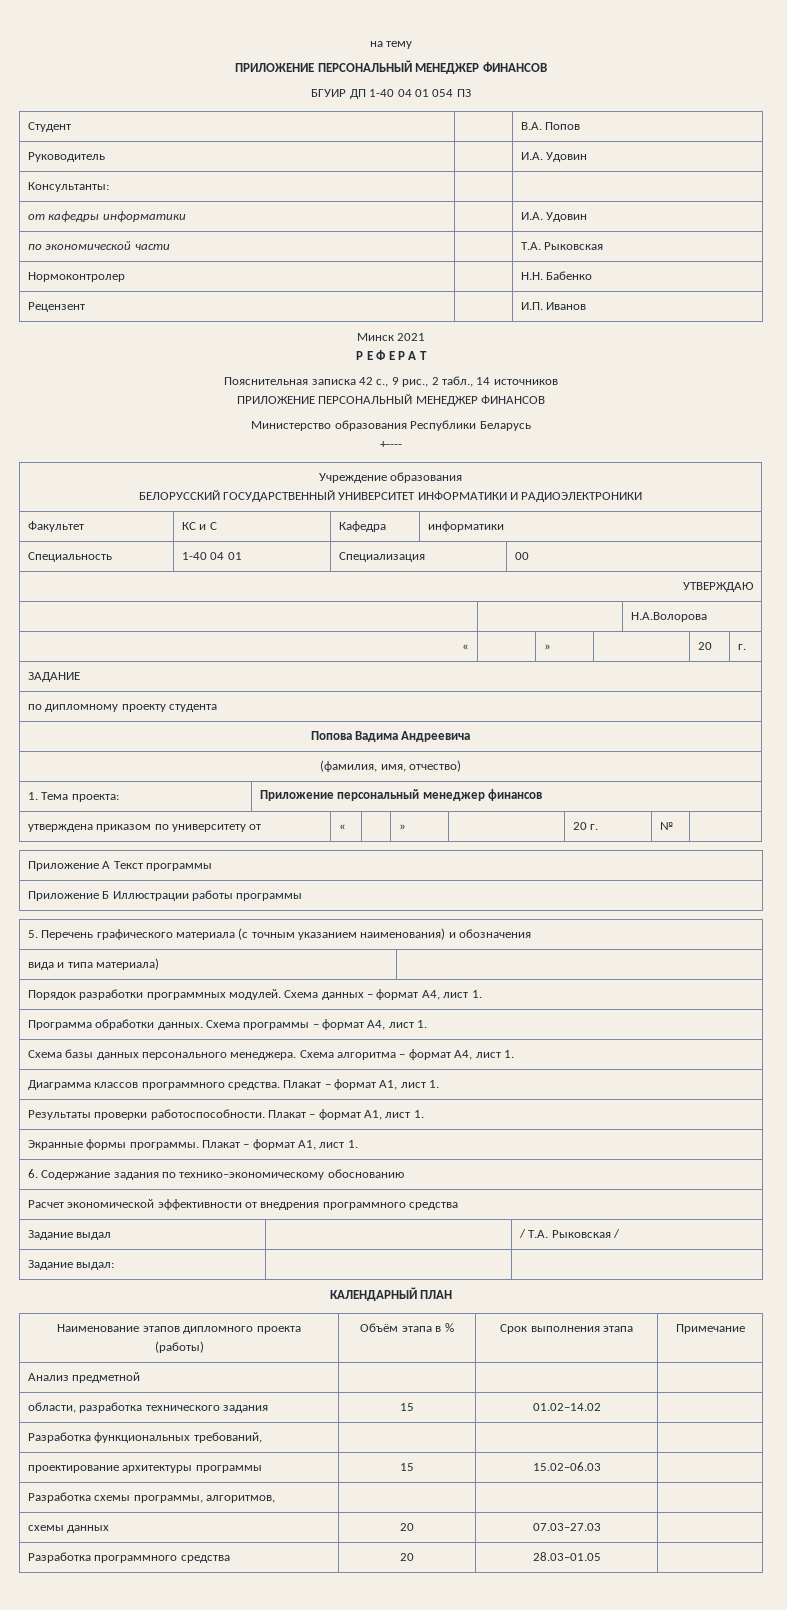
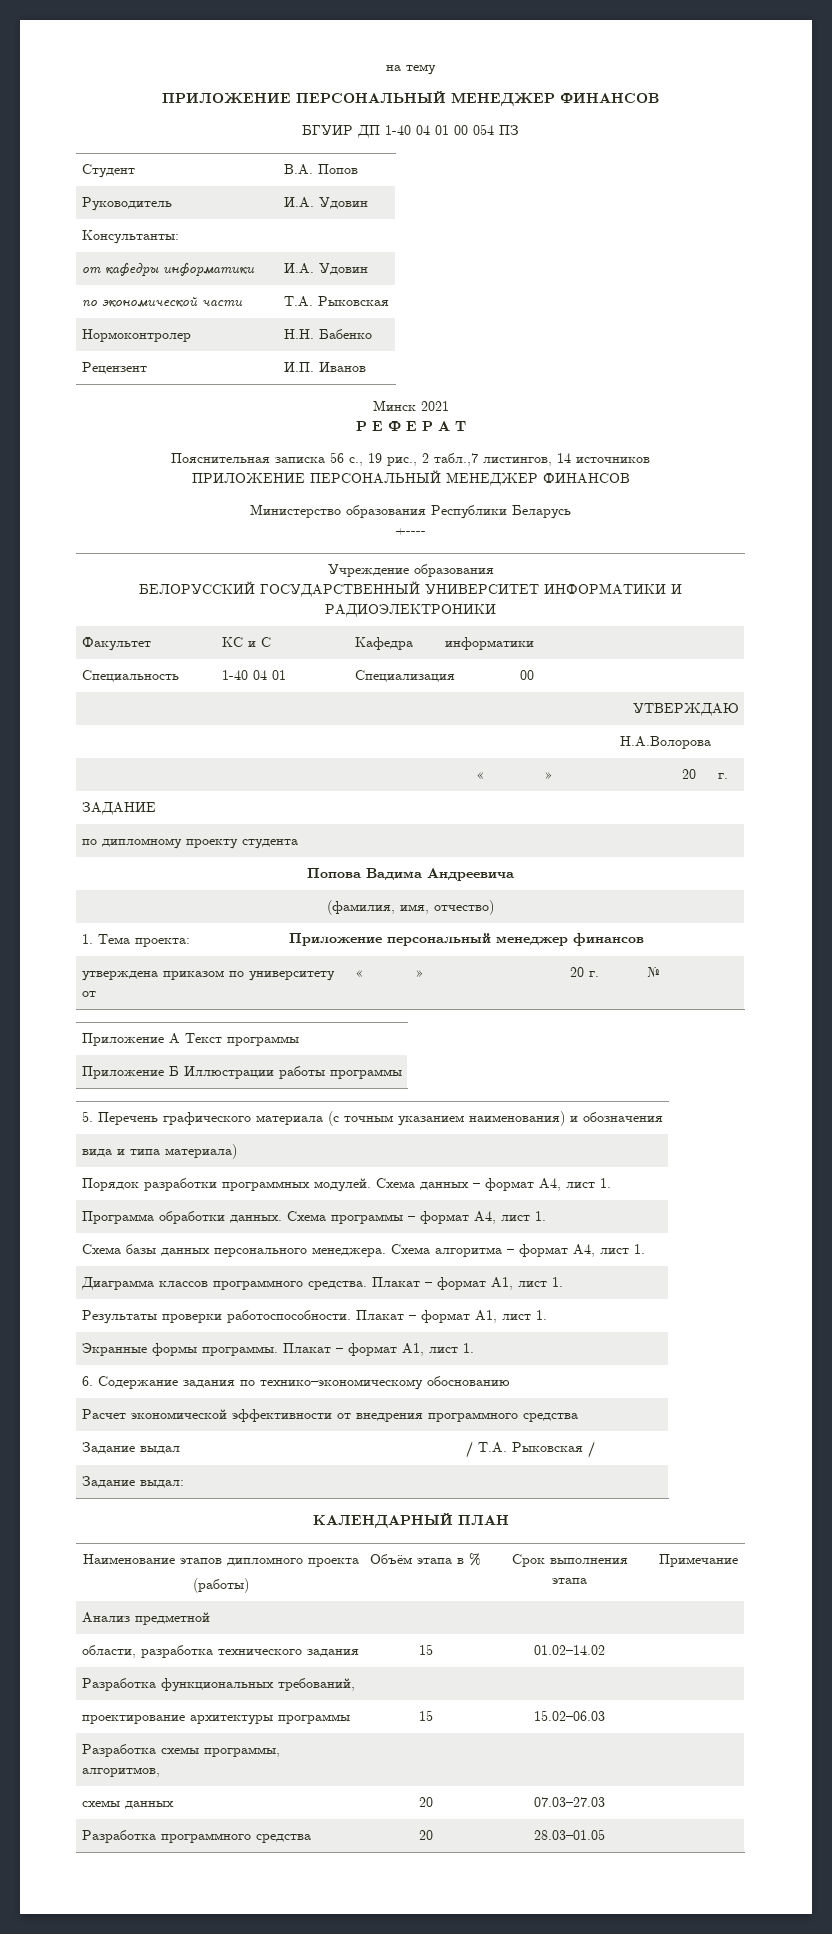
(429, 93) none -> [454,125,468,135] 00
[359,376,473,387] 42 с., 9 рис., 2 табл., -> [330,452,552,466] 56 с., 19 рис., 2 табл.,7 листингов,

